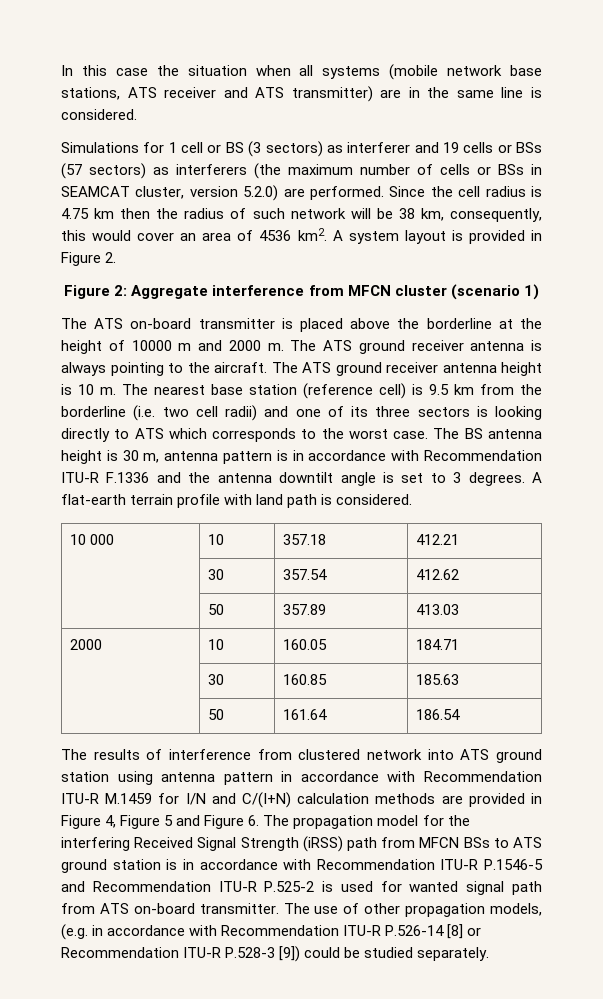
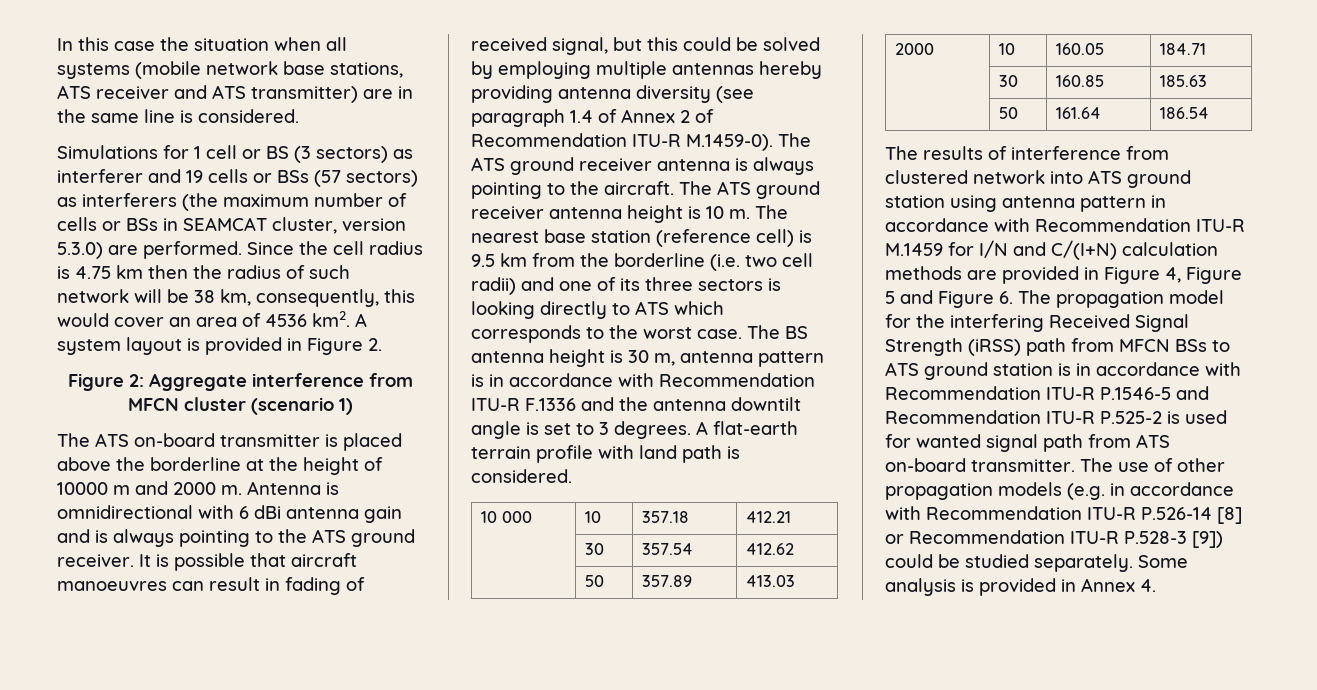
[243,185,279,201] 5.2.0) -> [57,242,103,259] 5.3.0)
(284, 347) none -> [247,481,339,495] [57,505,402,523] [57,529,415,547] [57,553,357,571] [57,577,365,595] [471,37,820,55] [471,61,822,79] [471,85,754,103] [471,109,714,127] [471,133,773,151] Antenna is omnidirectional with 6 dBi antenna gain and is always pointing to the ATS ground receiver. It is possible that aircraft manoeuvres can result in fading of received signal, but this could be solved by employing multiple antennas hereby providing antenna diversity (see paragraph 1.4 of Annex 2 of Recommendation ITU-R M.1459-0).
[490,903,543,916] models, -> [998,482,1062,496] models
(490, 954) none -> [1138,555,1188,568] [885,578,1156,596] Some analysis is provided in Annex 4.

